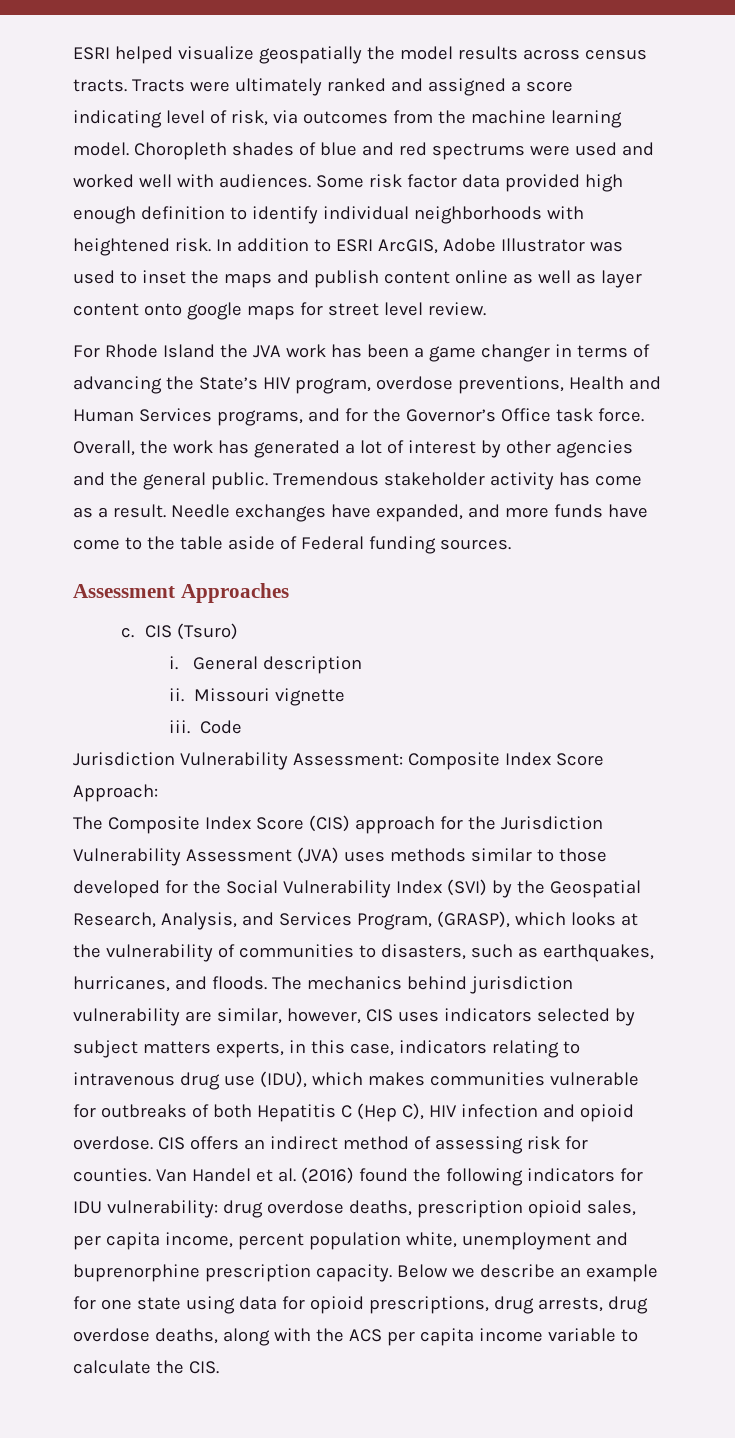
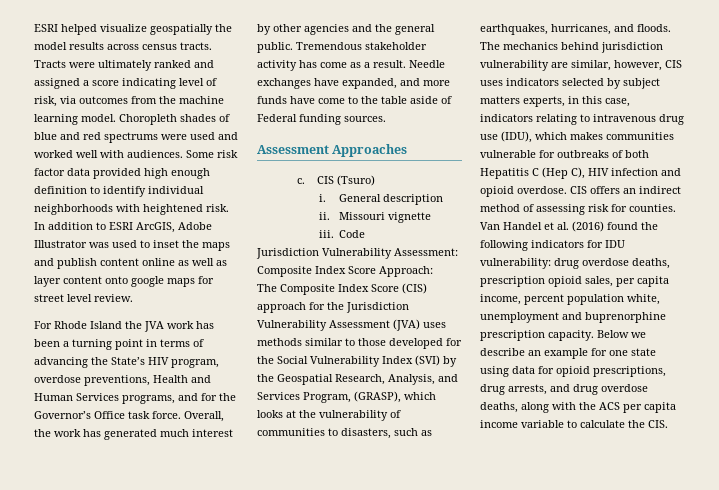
[428,344,550,362] game changer -> [72,339,143,350] turning point
[344,440,404,454] a lot of -> [160,429,189,437] much
(603, 1304) none -> [550,384,570,392] and

